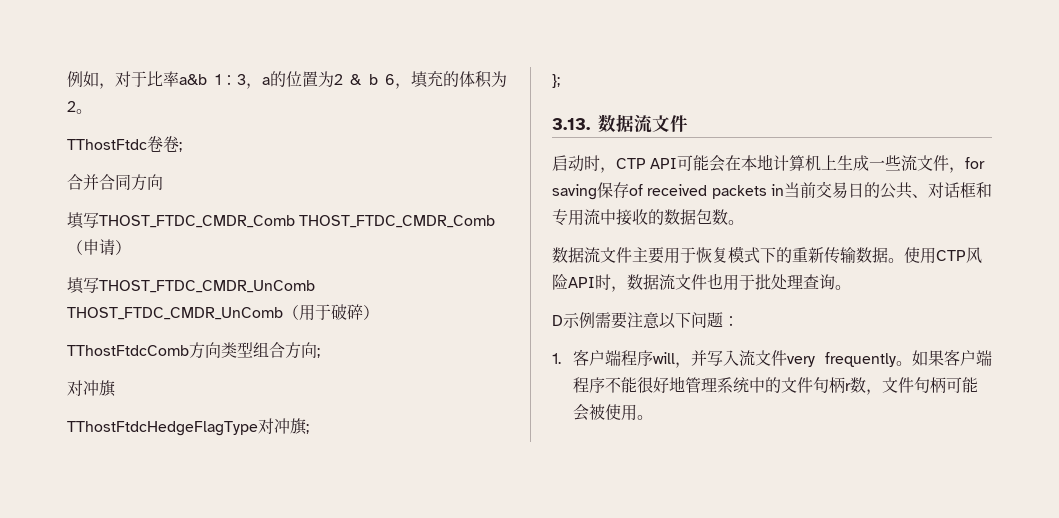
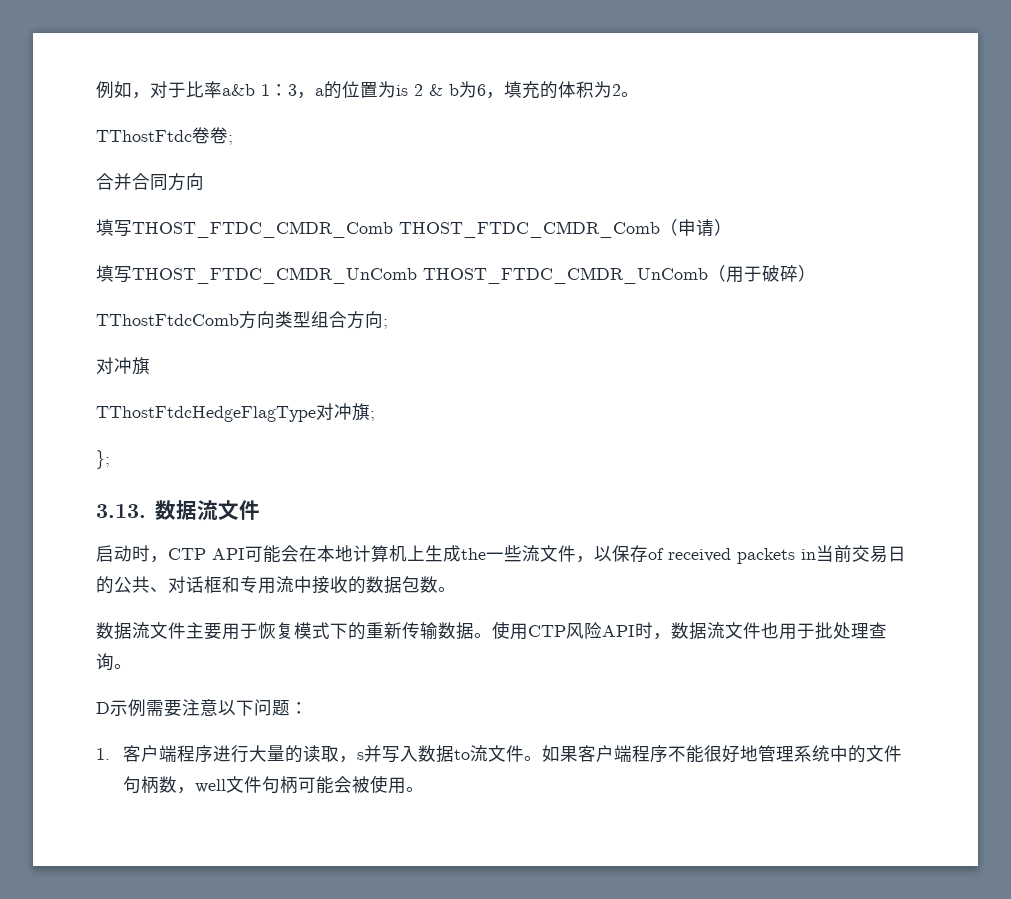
(334, 79) none -> [396,85,408,96] is
(378, 79) none -> [459,81,477,98] 为
(870, 163) none -> [461,548,486,560] the
[965,157,986,169] [552,184,597,200] for saving -> [594,546,612,562] 以
[652,350,896,368] will，并写入流文件very frequently -> [212,745,524,763] 进行大量的读取，s并写入数据to流文件
[844,377,882,395] r数， -> [158,776,226,794] 数，well

